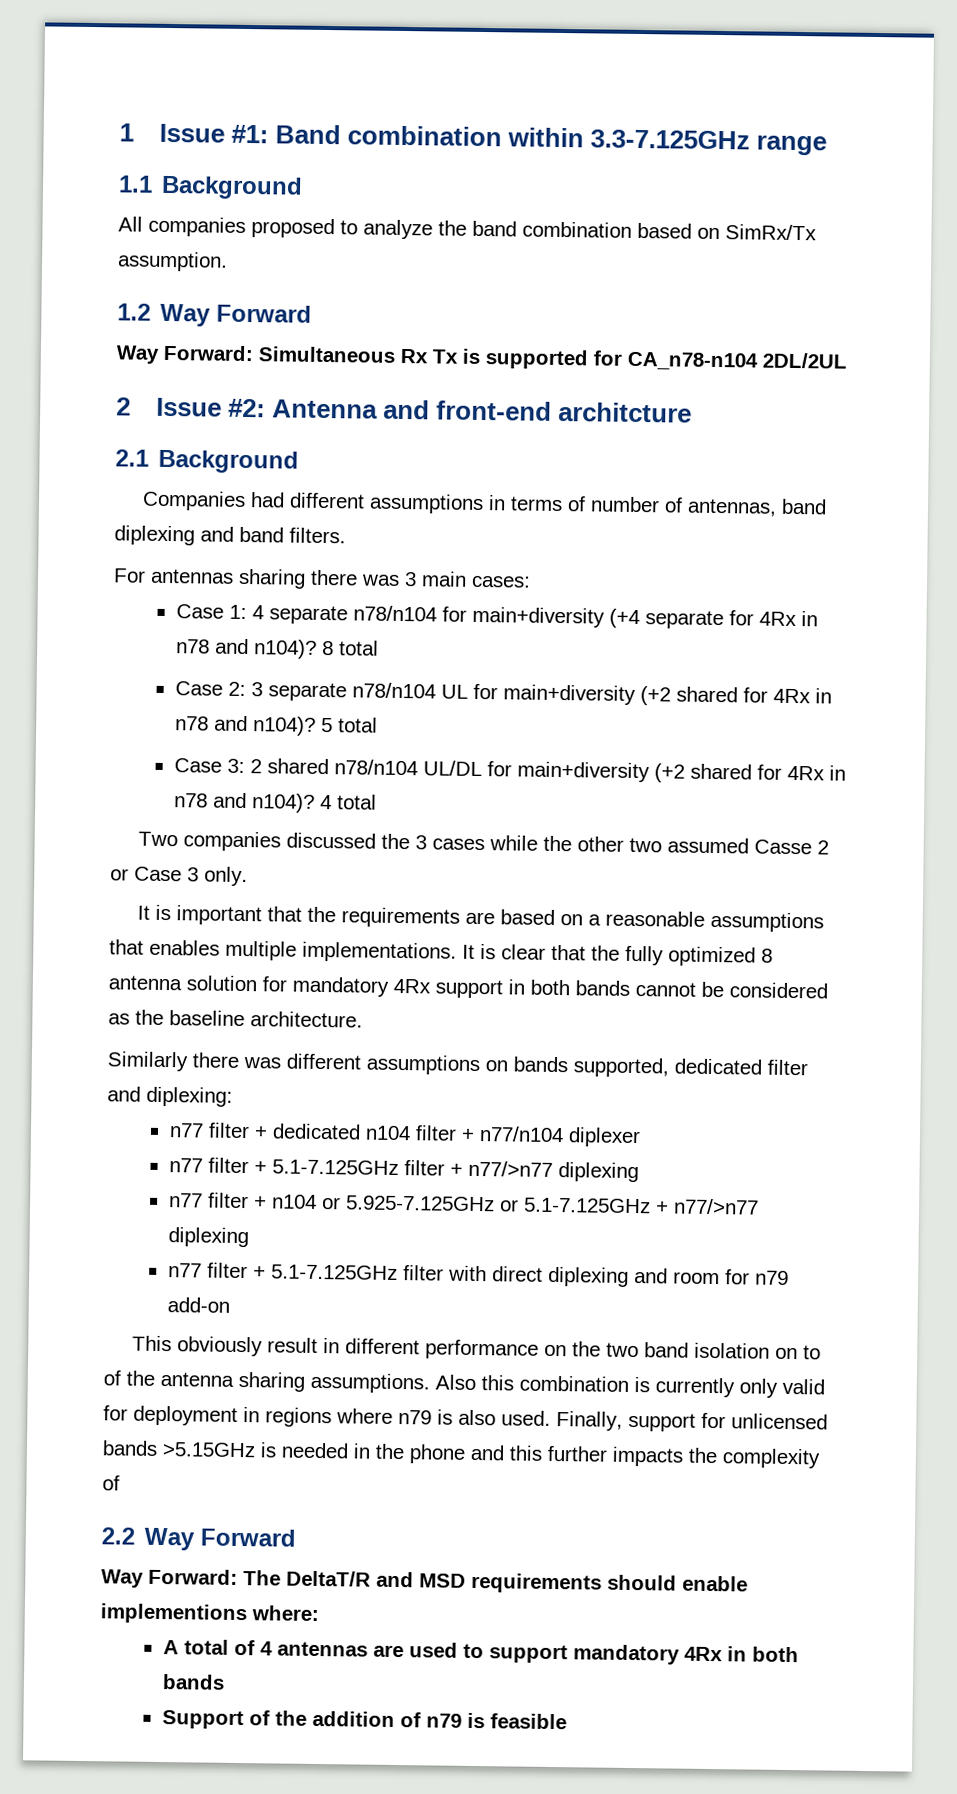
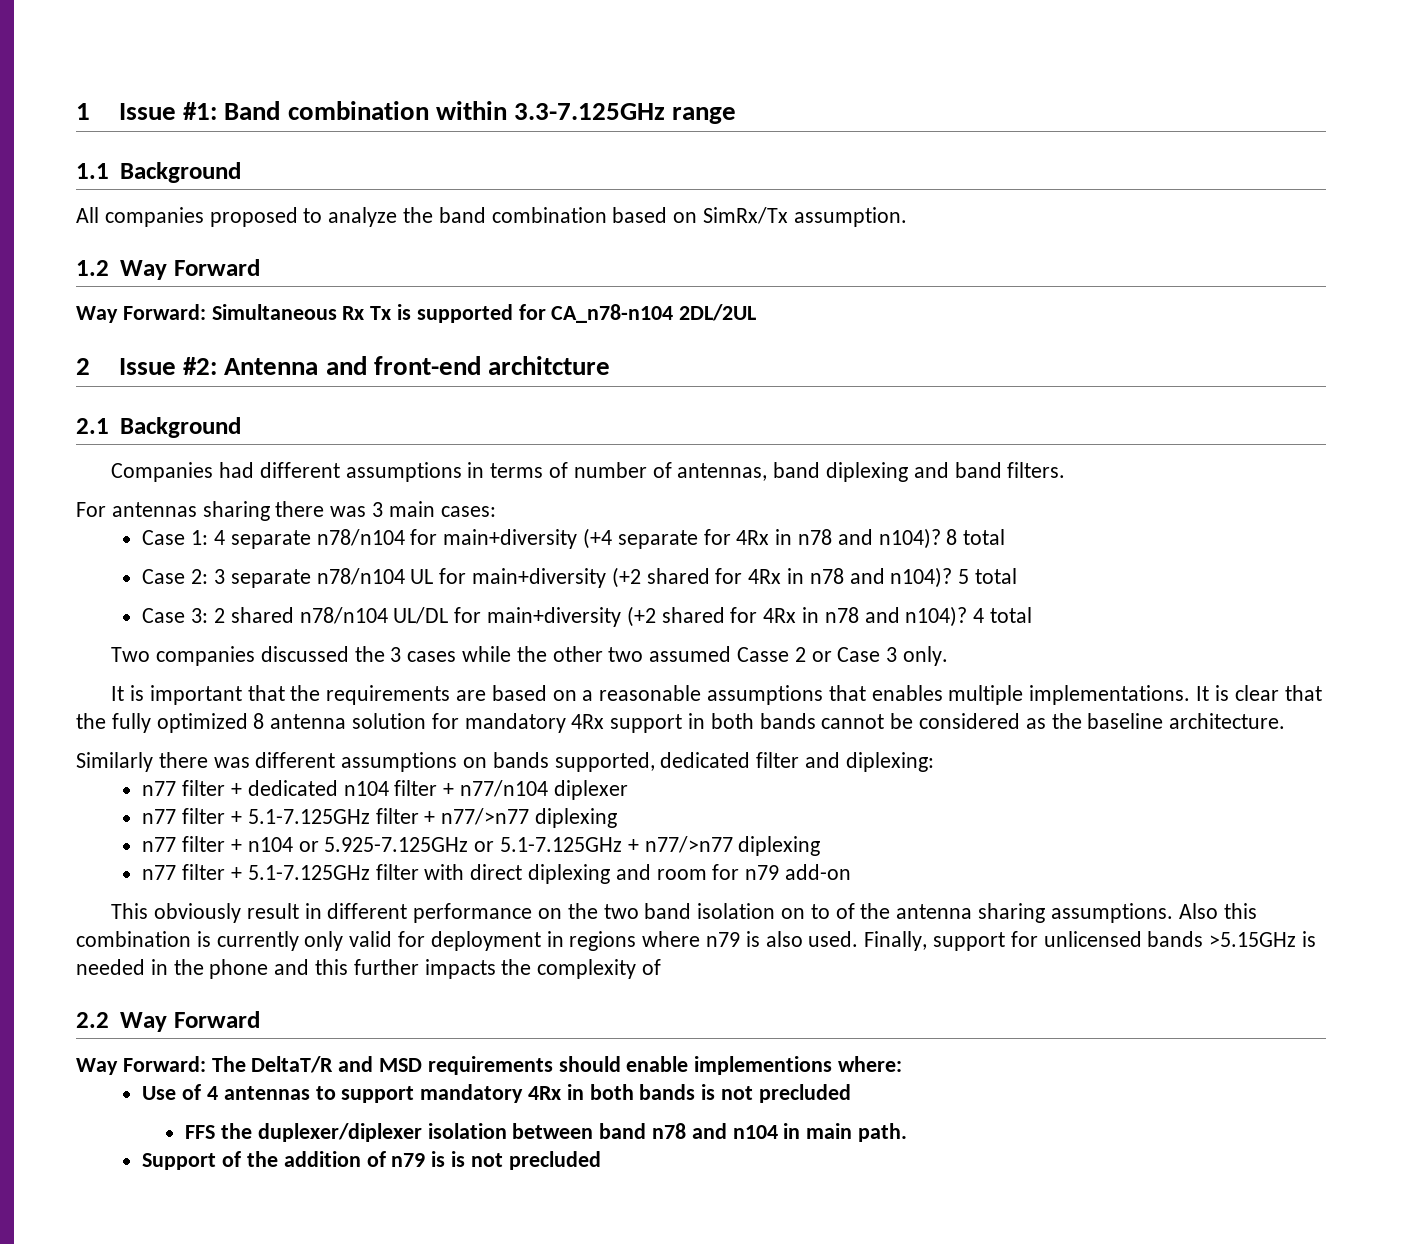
[162,1639,229,1655] A total -> [142,1086,177,1100] Use
[372,1642,458,1658] are used -> (310, 1093) none
(225, 1682) none -> [701,1084,851,1103] [185,1123,907,1142] is not precluded // FFS the duplexer/diplexer isolation between band n78 and n104 in main path.
[489,1713,567,1730] feasible -> [451,1151,601,1170] is not precluded

